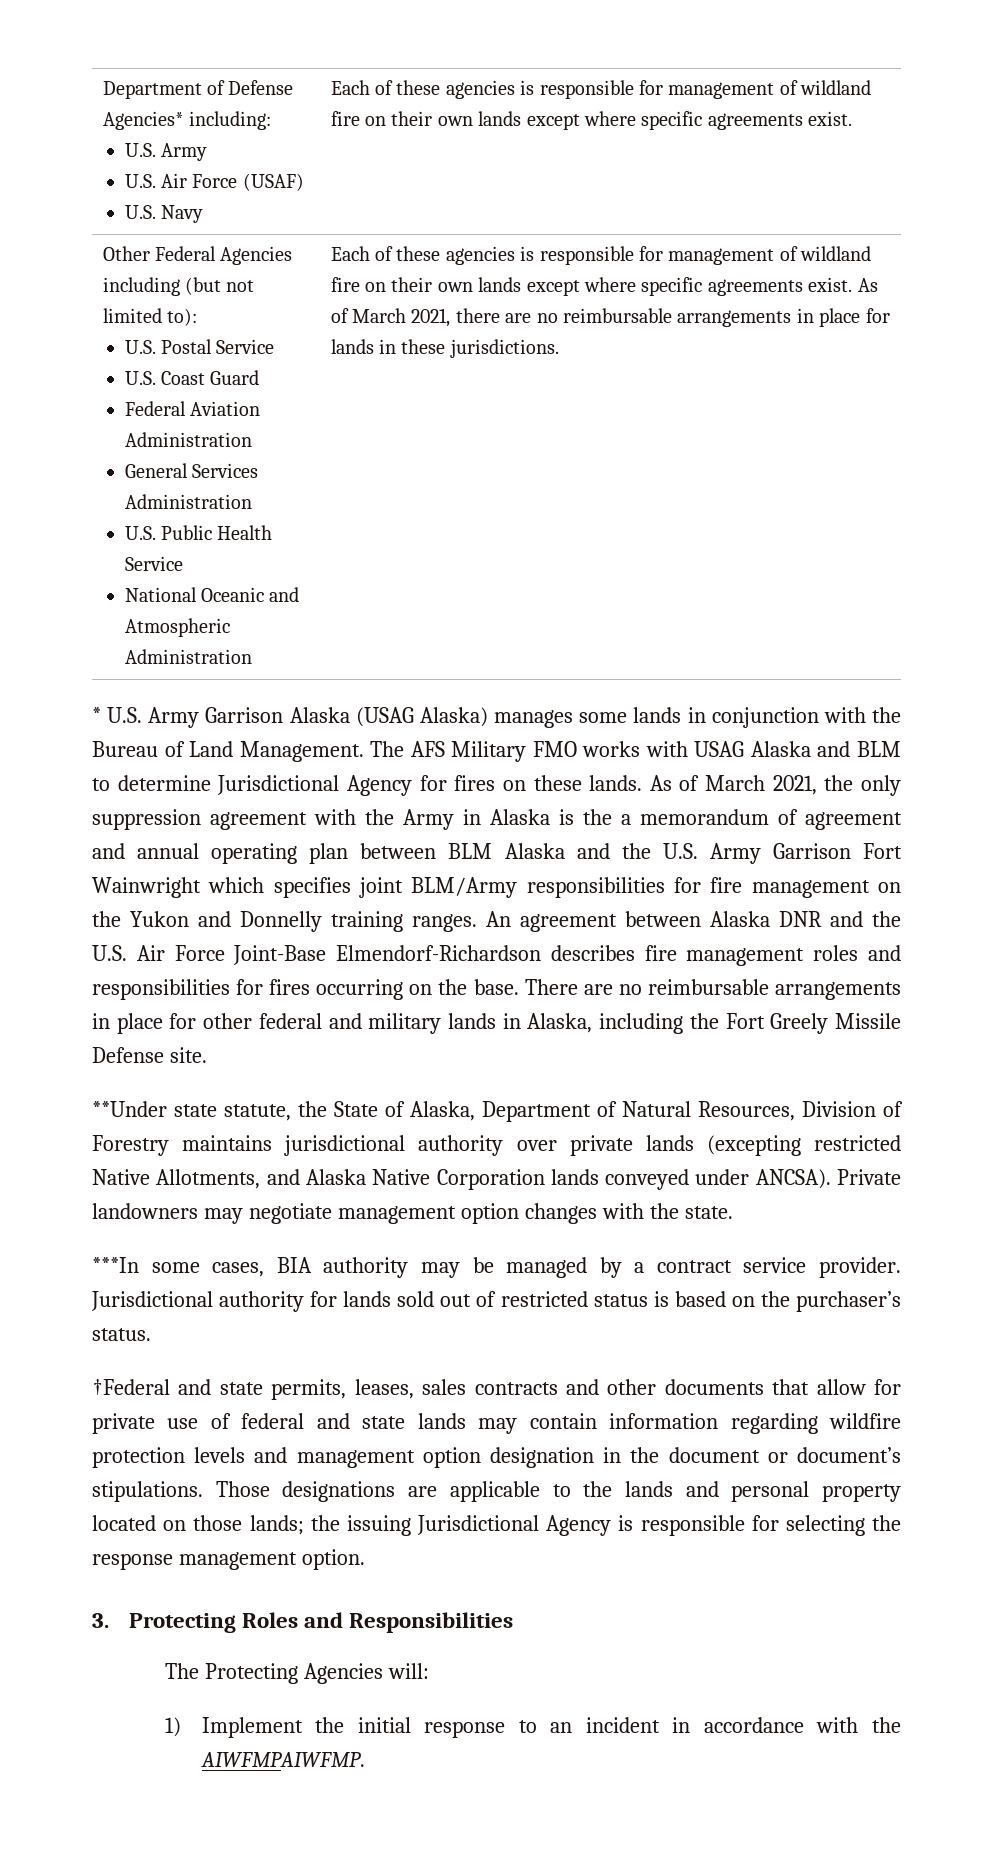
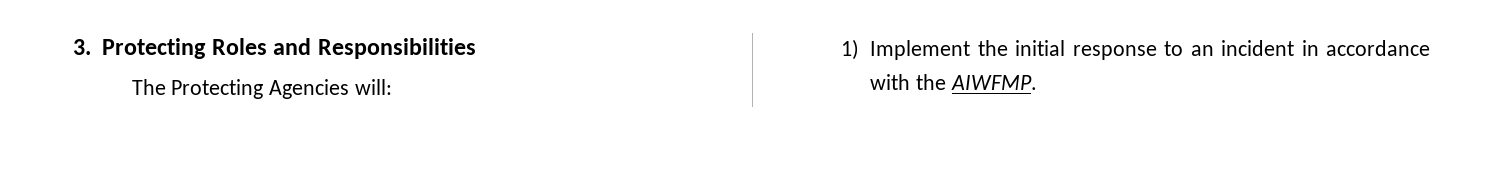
[102,80,294,99] [102,111,272,130] [124,143,208,161] [124,173,304,191] [124,205,204,223] [330,80,872,99] [330,111,853,130] [102,246,293,265] [102,277,255,296] [102,308,198,326] [124,339,275,354] [124,370,260,385] [124,401,261,416] [124,432,252,447] [124,463,259,478] [124,494,252,509] [124,525,273,540] [124,556,183,571] [124,587,300,602] [124,618,230,637] [124,649,252,664] [330,246,872,265] [330,277,878,296] [330,308,890,327] [330,339,559,358] [92,707,902,728] [92,741,902,762] [92,775,901,796] [92,809,902,830] [92,843,903,864] [92,877,901,898] [92,911,901,932] [92,945,902,966] [92,979,901,1000] [92,1013,901,1034] [92,1047,207,1063] [92,1101,903,1122] [92,1135,901,1156] [92,1169,901,1190] [92,1203,733,1224] [92,1257,902,1278] [91,1291,902,1312] [92,1328,151,1341] [92,1379,901,1400] [92,1413,901,1434] [92,1447,902,1468] [92,1481,902,1502] [92,1515,901,1536] [92,1549,365,1570] Department of Defense Agencies* including: // U.S. Army // U.S. Air Force (USAF) // U.S. Navy | Each of these agencies is responsible for management of wildland fire on their own lands except where specific agreements exist. // Other Federal Agencies including (but not limited to): // U.S. Postal Service // U.S. Coast Guard // Federal Aviation Administration // General Services Administration // U.S. Public Health Service // National Oceanic and Atmospheric Administration | Each of these agencies is responsible for management of wildland fire on their own lands except where specific agreements exist. As of March 2021, there are no reimbursable arrangements in place for lands in these jurisdictions. // * U.S. Army Garrison Alaska (USAG Alaska) manages some lands in conjunction with the Bureau of Land Management. The AFS Military FMO works with USAG Alaska and BLM to determine Jurisdictional Agency for fires on these lands. As of March 2021, the only suppression agreement with the Army in Alaska is the a memorandum of agreement and annual operating plan between BLM Alaska and the U.S. Army Garrison Fort Wainwright which specifies joint BLM/Army responsibilities for fire management on the Yukon and Donnelly training ranges. An agreement between Alaska DNR and the U.S. Air Force Joint-Base Elmendorf-Richardson describes fire management roles and responsibilities for fires occurring on the base. There are no reimbursable arrangements in place for other federal and military lands in Alaska, including the Fort Greely Missile Defense site. // **Under state statute, the State of Alaska, Department of Natural Resources, Division of Forestry maintains jurisdictional authority over private lands (excepting restricted Native Allotments, and Alaska Native Corporation lands conveyed under ANCSA). Private landowners may negotiate management option changes with the state. // ***In some cases, BIA authority may be managed by a contract service provider. Jurisdictional authority for lands sold out of restricted status is based on the purchaser’s status. // †Federal and state permits, leases, sales contracts and other documents that allow for private use of federal and state lands may contain information regarding wildfire protection levels and management option designation in the document or document’s stipulations. Those designations are applicable to the lands and personal property located on those lands; the issuing Jurisdictional Agency is responsible for selecting the response management option. // -> (73, 47) none
[200,1752,365,1767] AIWFMPAIWFMP. -> [950,75,1037,90] AIWFMP.

